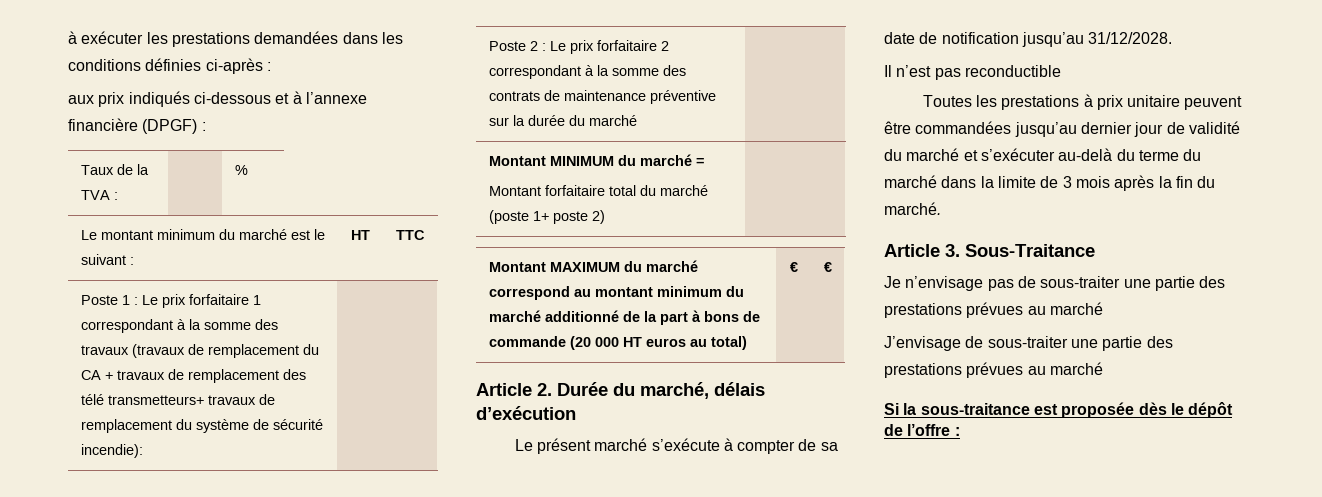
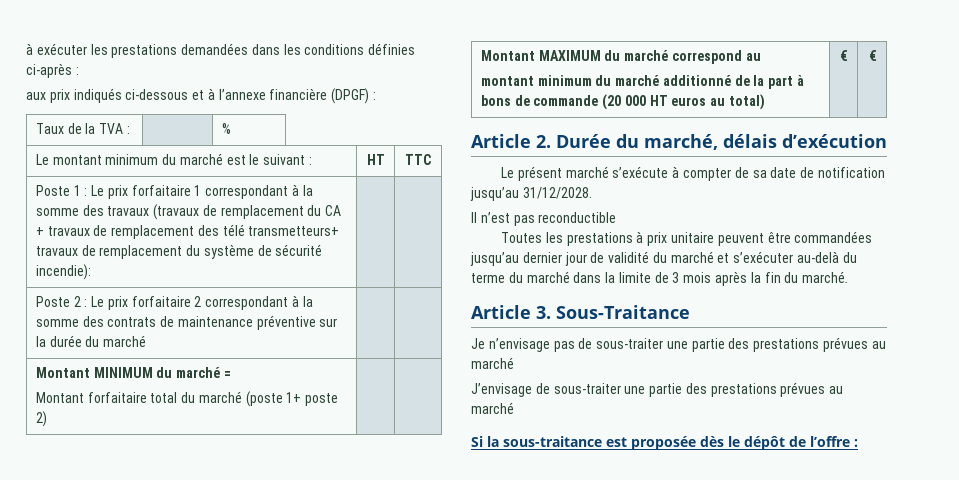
(591, 293) none -> (761, 57) //

